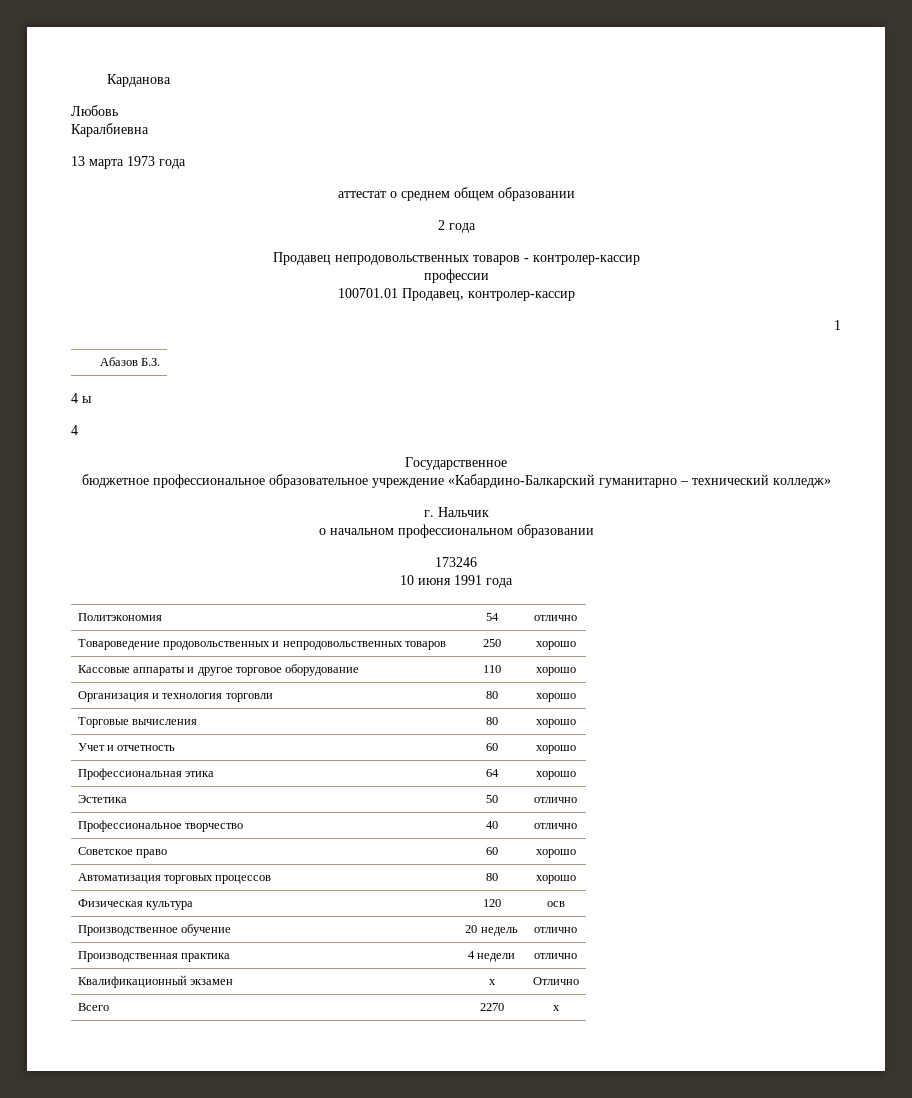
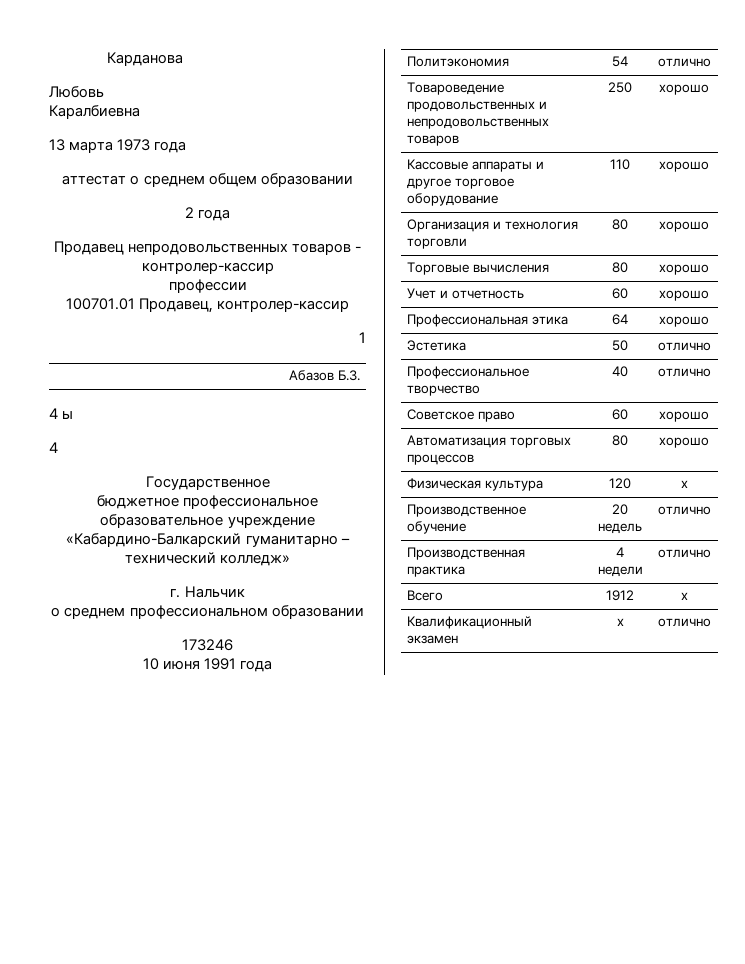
[329,528,394,535] начальном -> [64,607,126,619] среднем
[546,901,565,907] осв -> [680,480,688,488] х
(577, 956) none -> [407,590,444,601] [606,590,634,601] [680,592,688,600] // Всего | 1912 | х
[532,977,579,985] [77,1003,109,1011] [479,1003,504,1011] [552,1005,560,1011] Отлично // Всего | 2270 | х -> [657,618,711,627] отлично

